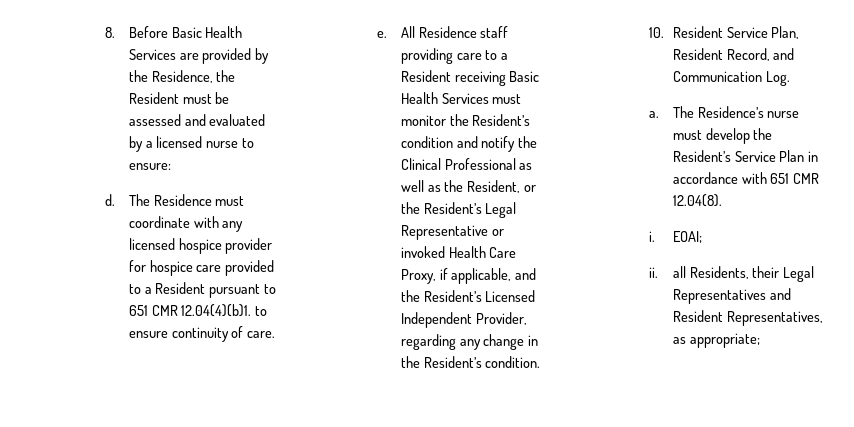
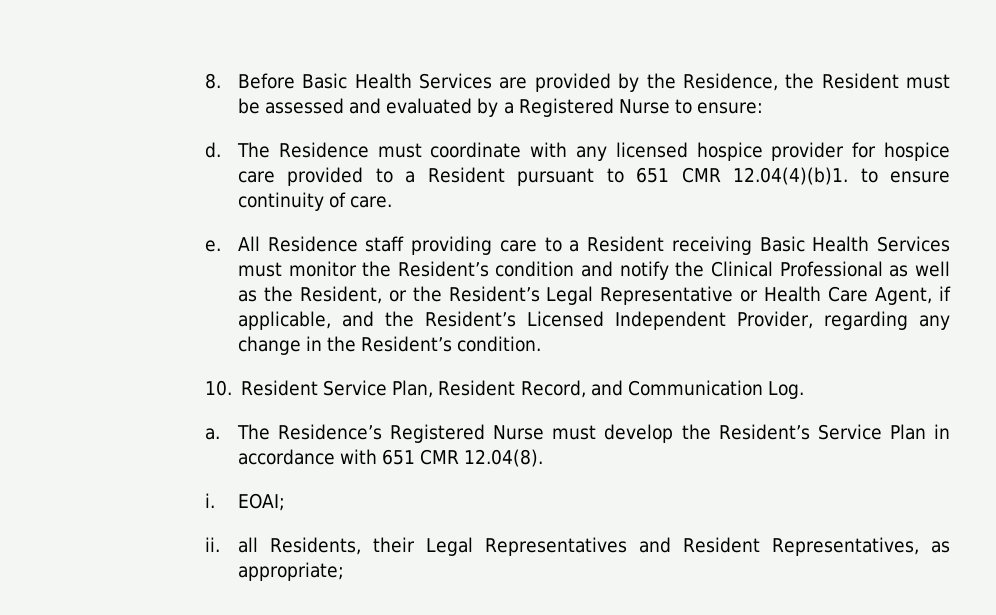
[156,136,239,148] licensed nurse -> [518,98,670,117] Registered Nurse
[400,246,445,258] invoked -> (759, 296) none
[400,269,436,284] Proxy, -> [875,287,933,305] Agent,
[767,111,800,118] nurse -> [390,424,545,443] Registered Nurse

